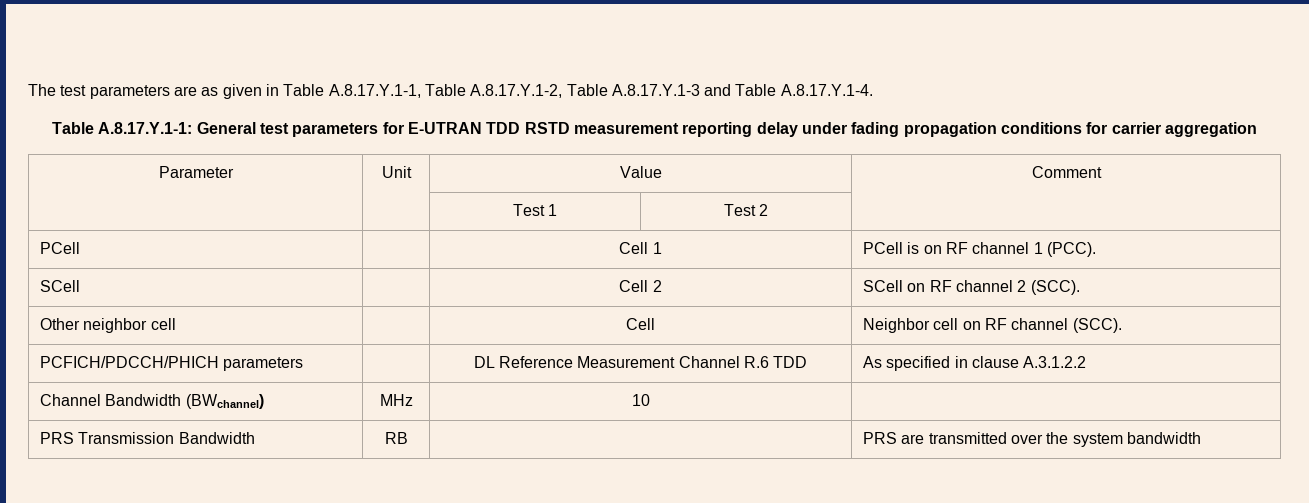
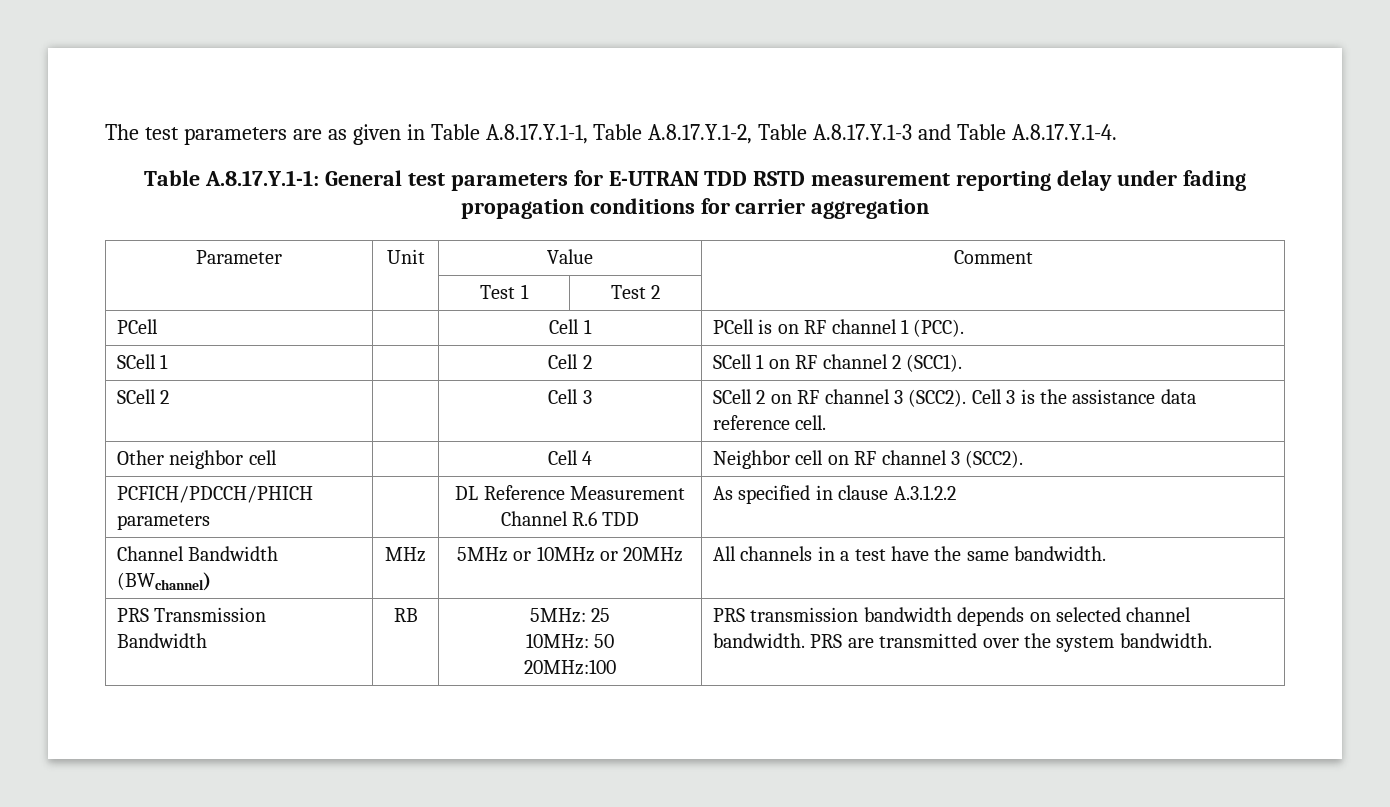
(80, 286) none -> [160,354,169,369] 1
(903, 286) none -> [756,354,765,369] 1
[1030,280,1080,295] (SCC). -> [906,354,963,372] [117,389,170,404] [548,389,592,404] [713,389,1196,407] [713,415,827,430] (SCC1). // SCell 2 | | Cell 3 | SCell 2 on RF channel 3 (SCC2). Cell 3 is the assistance data reference cell.
(655, 324) none -> [582,451,593,465] 4
[1072,318,1122,333] (SCC). -> [951,450,1024,468] 3 (SCC2).
[631,394,650,406] [39,432,255,444] [384,432,408,444] 10 | // PRS Transmission Bandwidth | RB | | -> [456,546,684,562] [713,546,1107,561] [117,607,267,622] [117,633,208,648] [393,608,418,622] [529,608,611,623] [525,633,615,649] [524,659,616,675] [713,607,1192,626] [713,633,806,648] 5MHz or 10MHz or 20MHz | All channels in a test have the same bandwidth. // PRS Transmission Bandwidth | RB | 5MHz: 25 // 10MHz: 50 // 20MHz:100 | PRS transmission bandwidth depends on selected channel bandwidth.
[1126,432,1201,444] bandwidth -> [1119,633,1212,648] bandwidth.

